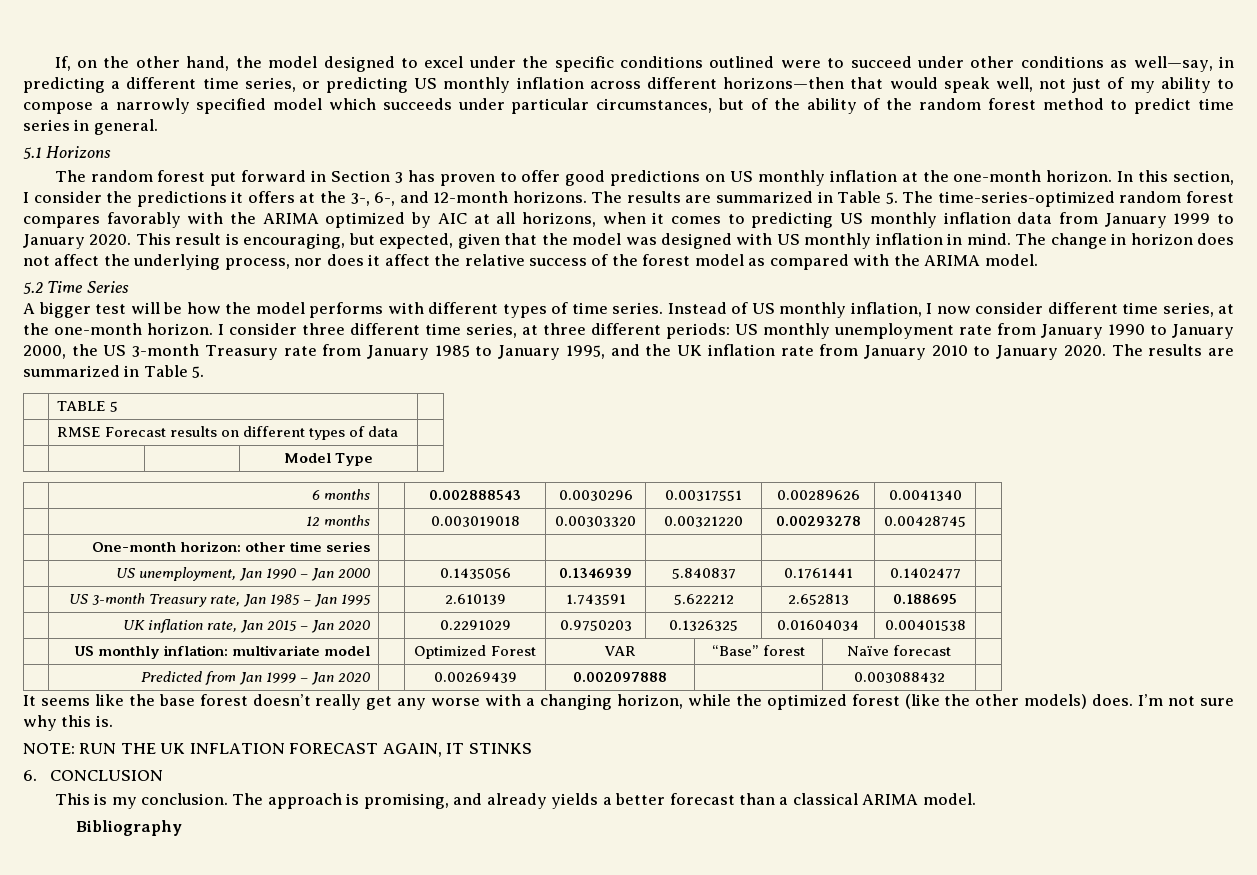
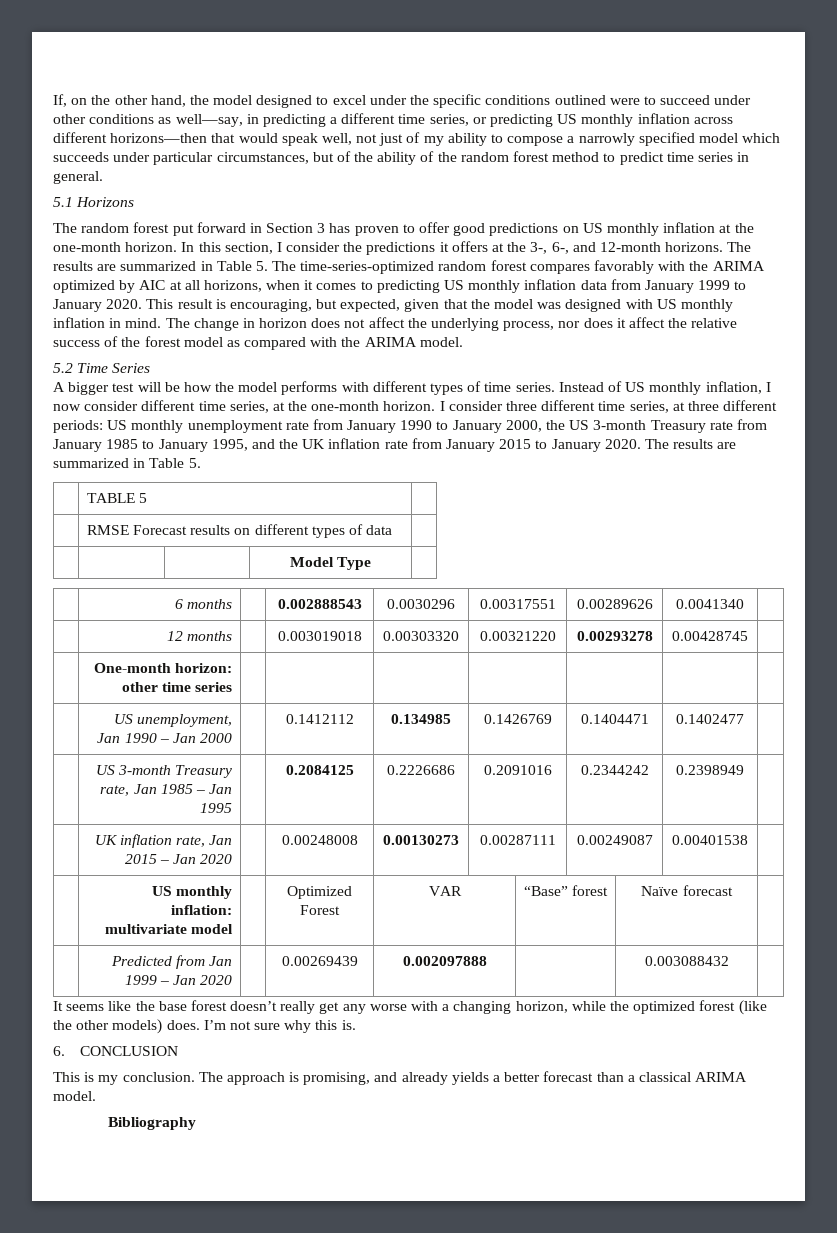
[931,345,968,356] 2010 -> [499,439,532,449] 2015
[439,568,511,579] [559,568,632,578] [671,568,736,579] [783,568,853,579] 0.1435056 | 0.1346939 | 5.840837 | 0.1761441 -> [285,714,354,724] [391,714,451,724] [483,714,552,724] [580,714,649,724] 0.1412112 | 0.134985 | 0.1426769 | 0.1404471
[444,594,506,605] [565,594,626,605] [673,594,734,605] [787,594,849,605] [893,594,957,604] 2.610139 | 1.743591 | 5.622212 | 2.652813 | 0.188695 -> [285,765,354,775] [387,765,455,775] [483,765,552,775] [580,765,649,775] [676,765,744,775] 0.2084125 | 0.2226686 | 0.2091016 | 0.2344242 | 0.2398949
[439,620,511,630] [559,620,632,631] [669,620,738,631] [777,620,859,631] 0.2291029 | 0.9750203 | 0.1326325 | 0.01604034 -> [281,835,358,845] [383,835,459,845] [479,835,556,845] [576,835,653,845] 0.00248008 | 0.00130273 | 0.00287111 | 0.00249087
[23,743,532,757] // NOTE: RUN THE UK INFLATION FORECAST AGAIN, IT STINKS -> (356, 1025) none

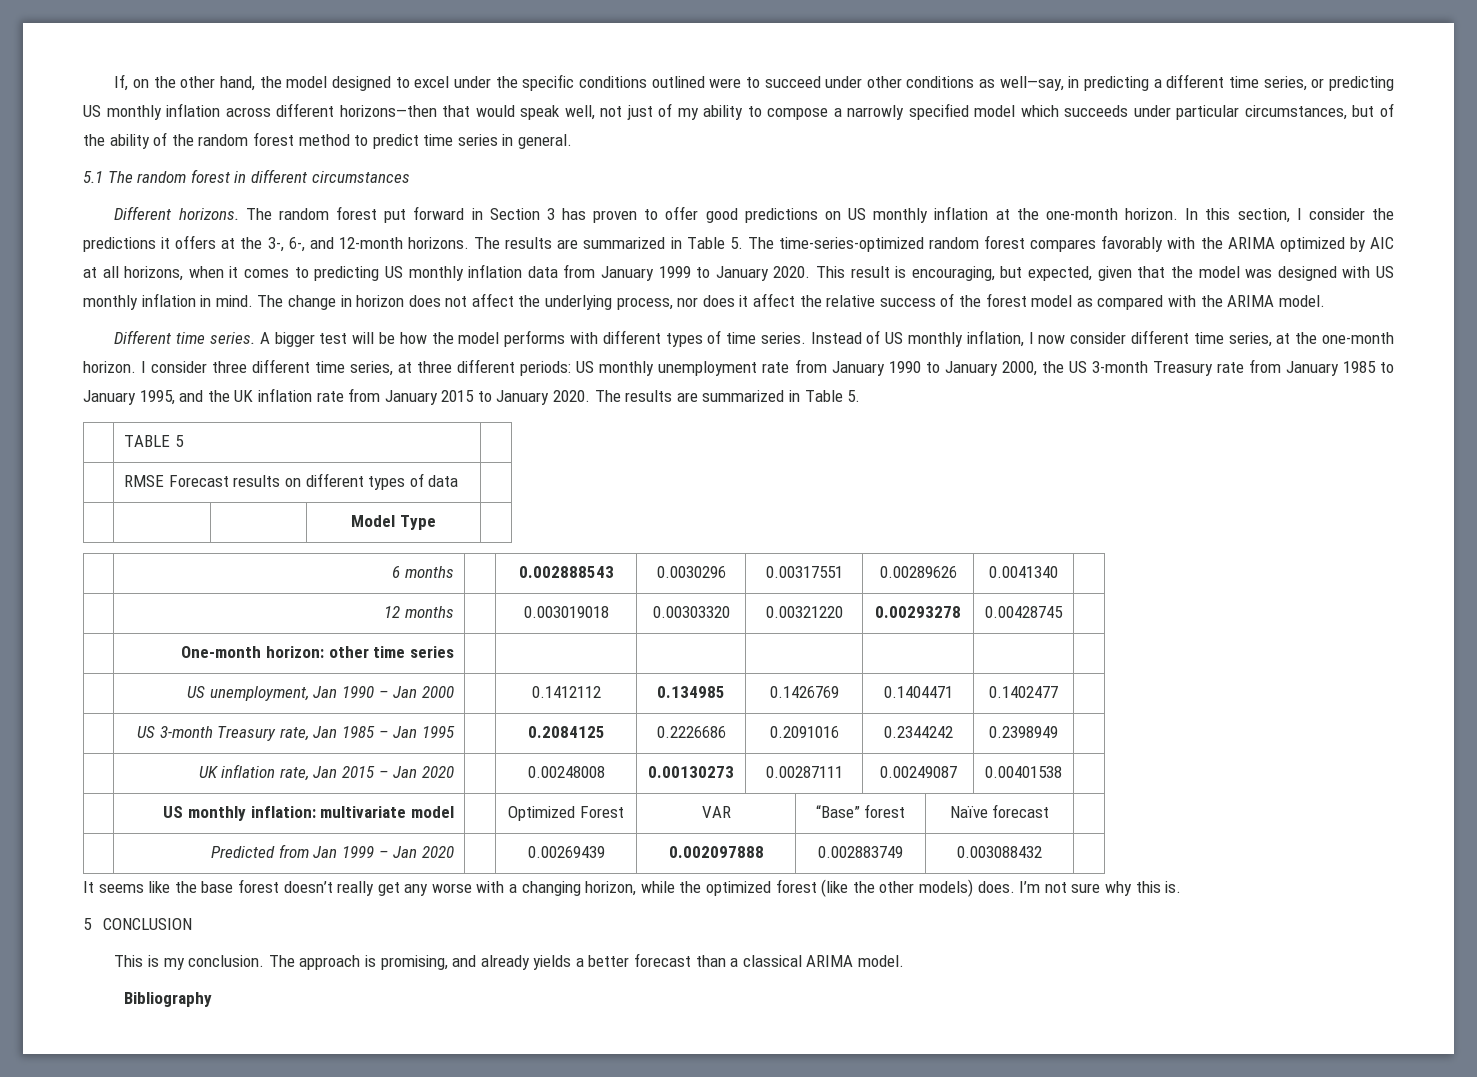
[76,197,135,207] Horizons // -> [107,169,410,183] [114,206,239,220] The random forest in different circumstances // Different horizons.
[53,363,151,373] 5.2 Time Series // -> [114,330,255,344] Different time series.
(487, 961) none -> [818,846,903,858] 0.002883749
[53,1046,65,1056] 6. -> [83,918,92,930] 5

